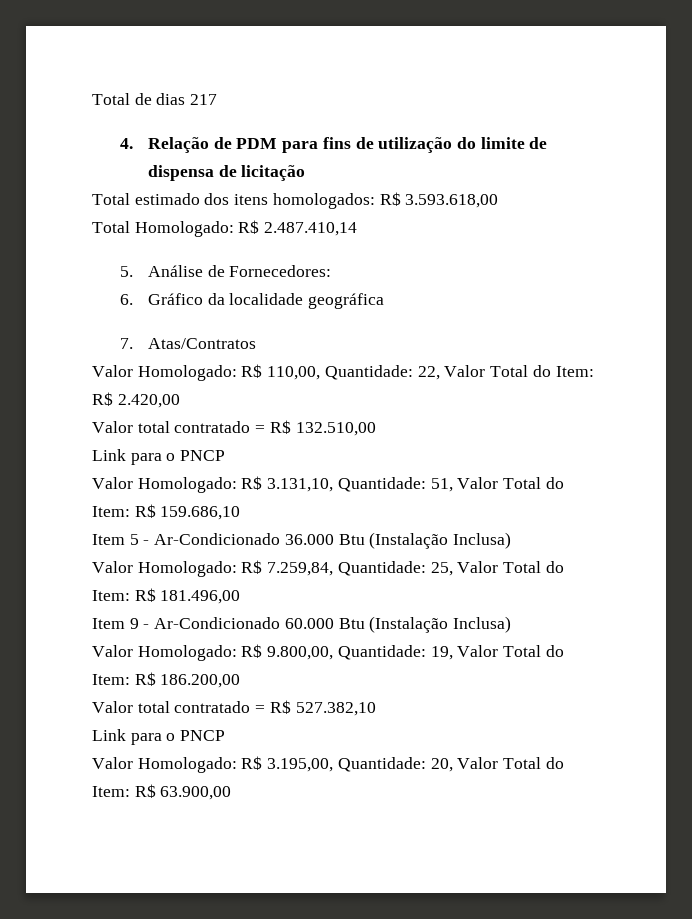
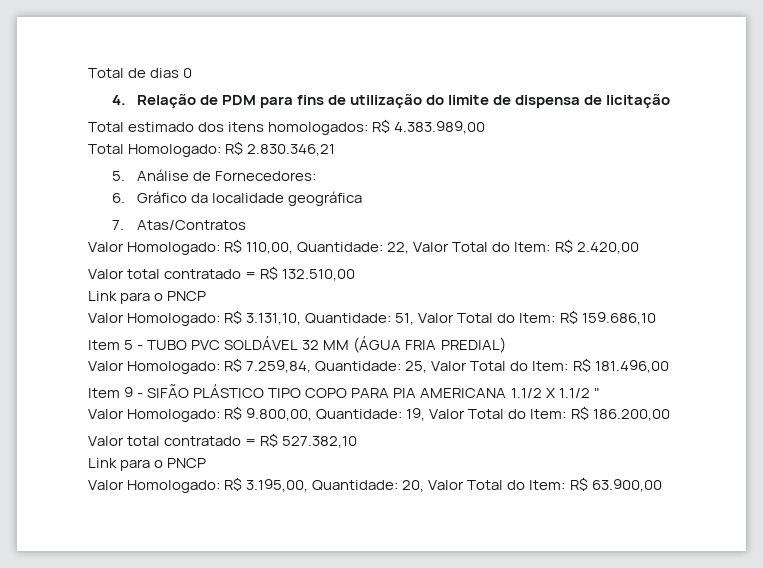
[190,94,218,105] 217 -> [183,68,193,78] 0
[405,194,499,208] 3.593.618,00 -> [394,121,486,134] 4.383.989,00
[264,222,358,236] 2.487.410,14 -> [247,144,336,156] 2.830.346,21
[154,532,512,549] Ar-Condicionado 36.000 Btu (Instalação Inclusa) -> [147,336,506,353] TUBO PVC SOLDÁVEL 32 MM (ÁGUA FRIA PREDIAL)
[154,616,512,633] Ar-Condicionado 60.000 Btu (Instalação Inclusa) -> [147,384,600,398] SIFÃO PLÁSTICO TIPO COPO PARA PIA AMERICANA 1.1/2 X 1.1/2 "

